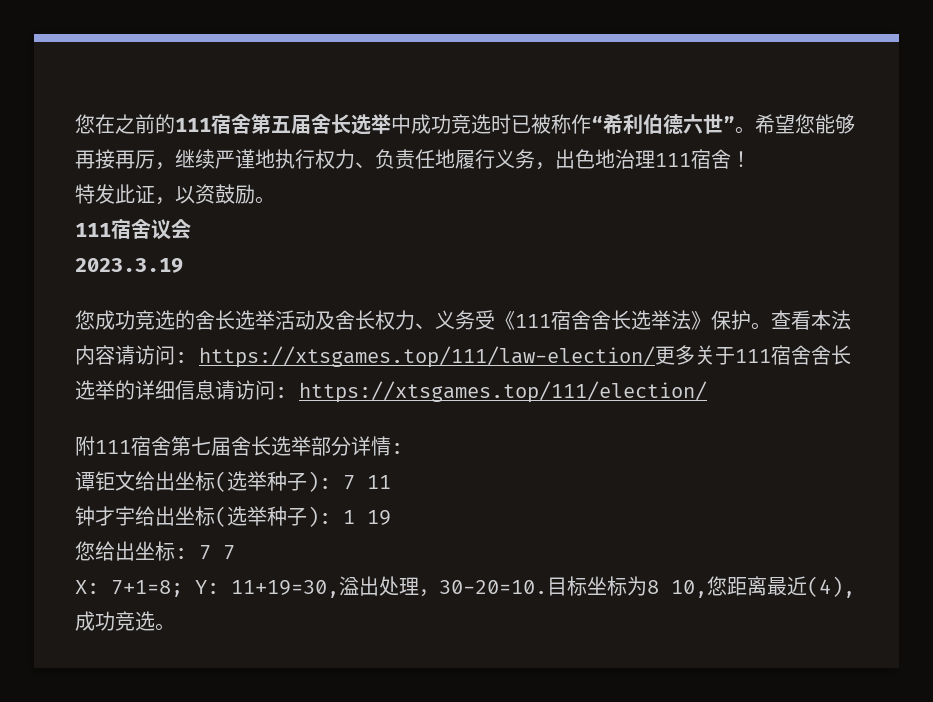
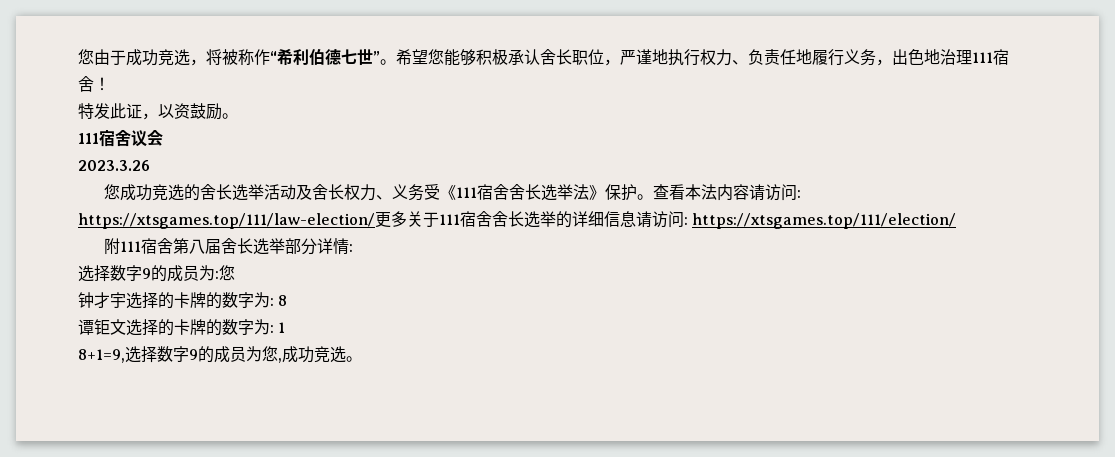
[75,114,531,135] 您在之前的111宿舍第五届舍长选举中成功竞选时已 -> [78,49,222,66] 您由于成功竞选，将
[683,114,703,134] 六 -> [341,49,357,64] 七
[75,149,215,170] 再接再厉，继续 -> [476,49,620,66] 积极承认舍长职位，
[75,258,183,273] 2023.3.19 -> [78,160,150,171] 2023.3.26
[191,436,211,455] 七 -> [189,239,206,254] 八
[75,471,391,492] [75,506,391,527] [75,541,235,561] [75,576,855,598] 谭钜文给出坐标(选举种子): 7 11 // 钟才宇给出坐标(选举种子): 1 19 // 您给出坐标: 7 7 // X: 7+1=8; Y: 11+19=30,溢出处理，30-20=10.目标坐标为8 10,您距离最近(4), -> [78,265,235,282] [78,292,288,309] [78,319,286,336] [78,346,282,363] 选择数字9的成员为:您 // 钟才宇选择的卡牌的数字为: 8 // 谭钜文选择的卡牌的数字为: 1 // 8+1=9,选择数字9的成员为您,

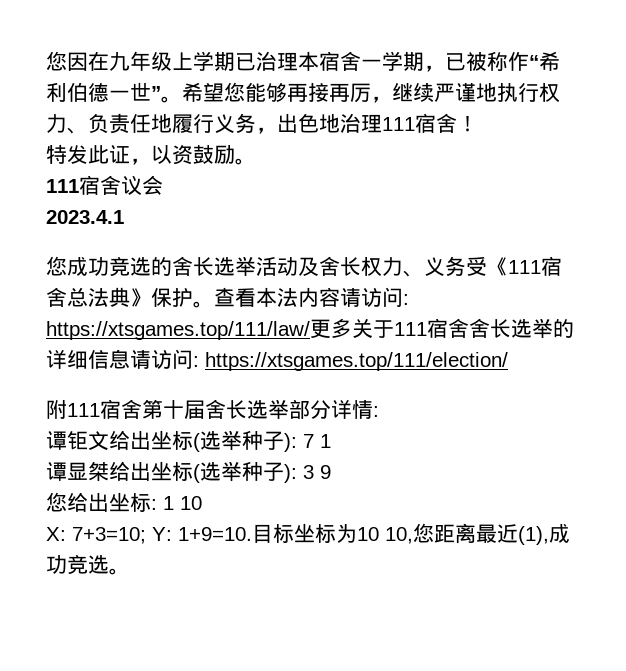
[78,49,222,66] 您由于成功竞选，将 -> [46,51,466,72] 您因在九年级上学期已治理本宿舍一学期，已
[341,49,357,64] 七 -> [109,90,130,100] 一
[476,49,620,66] 积极承认舍长职位， -> [287,83,434,103] 再接再厉，继续
[78,160,150,171] 2023.3.26 -> [46,210,124,224] 2023.4.1
[509,184,590,201] 舍长选举法 -> [67,287,130,307] 总法典
[78,213,375,229] https://xtsgames.top/111/law-election/ -> [46,321,310,340] https://xtsgames.top/111/law/
[189,239,206,254] 八 -> [163,400,184,419] 十
[78,265,235,282] [78,292,288,309] [78,319,286,336] [78,346,282,363] 选择数字9的成员为:您 // 钟才宇选择的卡牌的数字为: 8 // 谭钜文选择的卡牌的数字为: 1 // 8+1=9,选择数字9的成员为您, -> [46,430,331,452] [46,461,331,483] [46,492,202,512] [46,523,549,545] 谭钜文给出坐标(选举种子): 7 1 // 谭显桀给出坐标(选举种子): 3 9 // 您给出坐标: 1 10 // X: 7+3=10; Y: 1+9=10.目标坐标为10 10,您距离最近(1),

